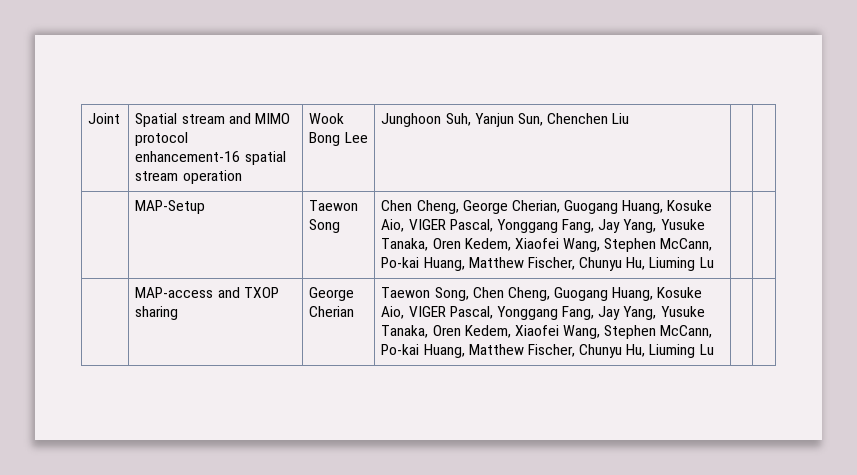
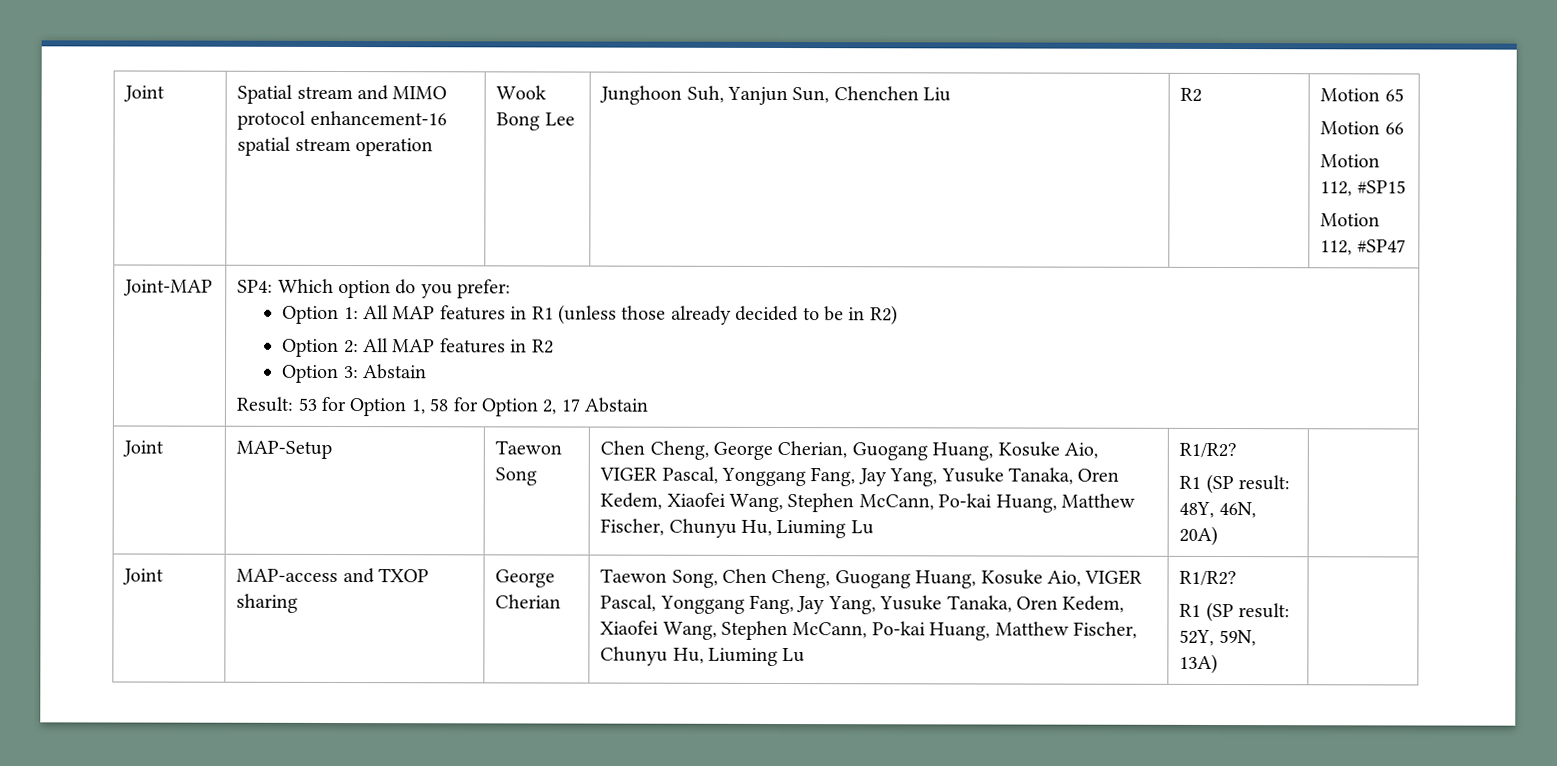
(630, 118) | // -> [1180,87,1203,102] [1320,88,1404,102] [1320,121,1404,135] [1320,154,1381,168] [1320,180,1406,197] [1320,213,1381,227] [1320,239,1406,256] [123,279,214,296] [237,278,512,299] [282,304,898,326] [282,338,554,358] [281,364,428,384] [236,396,649,417] [122,440,165,457] R2 | Motion 65 // Motion 66 // Motion 112, #SP15 // Motion 112, #SP47 // Joint-MAP | SP4: Which option do you prefer: // Option 1: All MAP features in R1 (unless those already decided to be in R2) // Option 2: All MAP features in R2 // Option 3: Abstain // Result: 53 for Option 1, 58 for Option 2, 17 Abstain // Joint
(714, 262) | // -> [1179,442,1238,459] [1179,473,1291,495] [1179,501,1256,519] [1179,525,1219,546] [122,568,165,585] R1/R2? // R1 (SP result: 48Y, 46N, 20A) | // Joint
(714, 349) none -> [1179,570,1238,587] [1179,601,1291,623] [1179,629,1256,647] [1179,653,1219,674] R1/R2? // R1 (SP result: 52Y, 59N, 13A)

